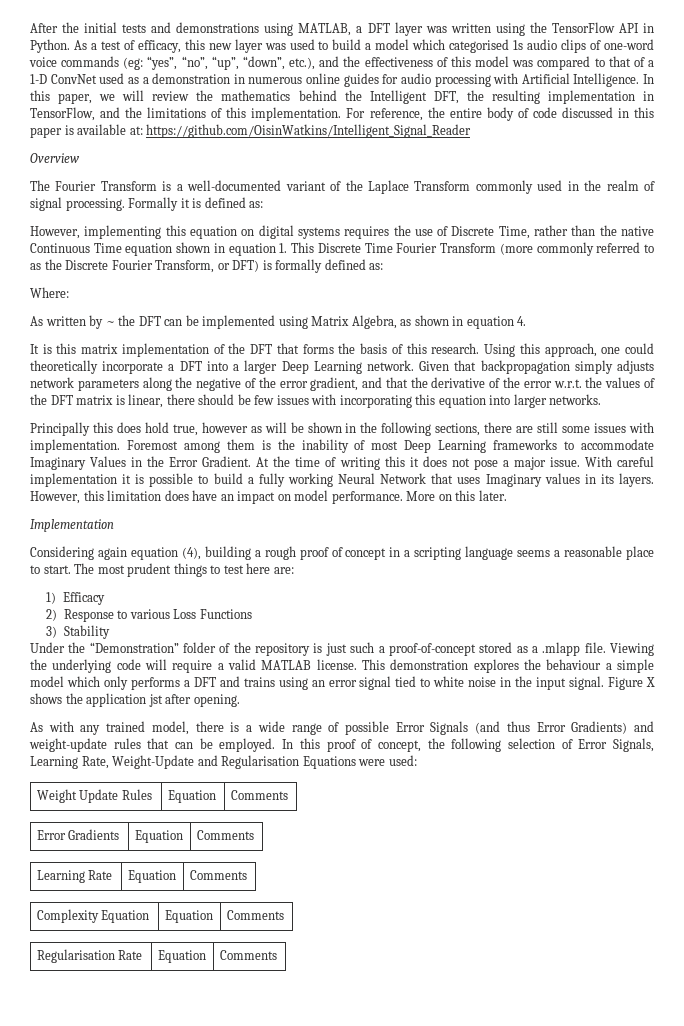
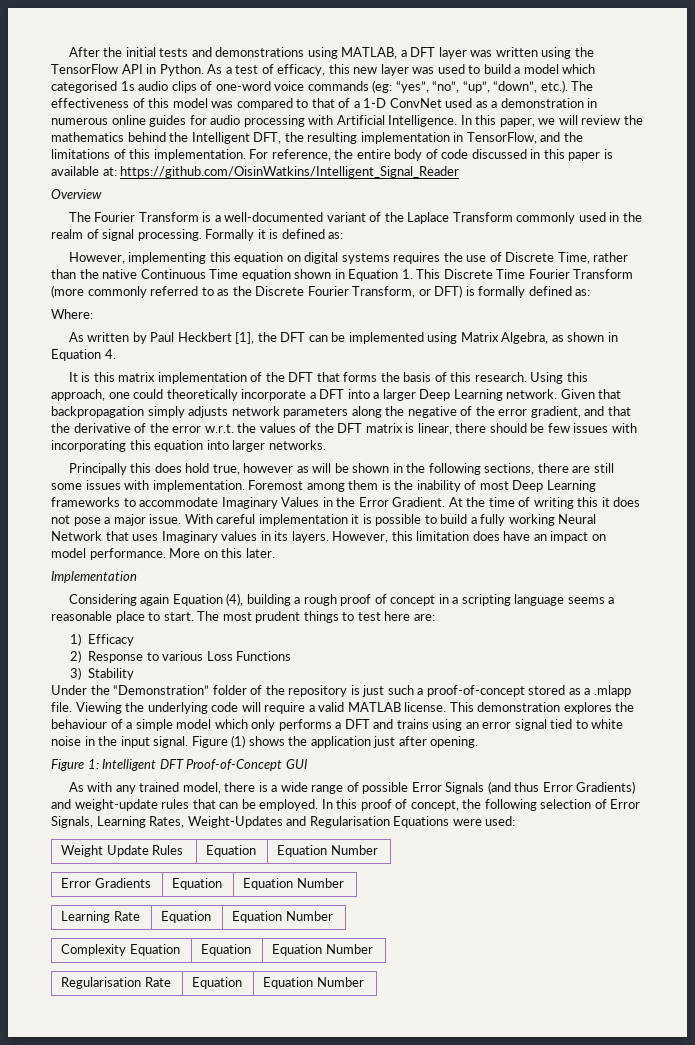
[289,56,361,70] etc.), and the -> [540,80,594,93] etc.). The
[228,243,276,256] equation -> [348,269,399,281] Equation
[105,321,115,326] ~ -> [150,332,255,344] Paul Heckbert [1],
[466,316,514,329] equation -> [51,349,101,361] Equation
[130,547,178,560] equation -> [172,594,223,606] Equation
(602, 664) none -> [110,719,123,729] of
[646,677,656,687] X -> [231,735,246,748] (1)
[148,694,163,707] jst -> [373,736,396,748] just
(240, 700) none -> [51,759,307,771] // Figure 1: Intelligent DFT Proof-of-Concept GUI
[81,755,195,769] Rate, Weight-Update -> [149,816,283,828] Rates, Weight-Updates
[230,790,288,800] Comments -> [277,845,378,857] Equation Number
[196,830,254,840] Comments -> [243,878,344,890] Equation Number
[189,870,247,880] Comments -> [232,911,333,923] Equation Number
[226,910,284,920] Comments -> [272,944,373,956] Equation Number
[219,950,277,960] Comments -> [263,977,364,989] Equation Number

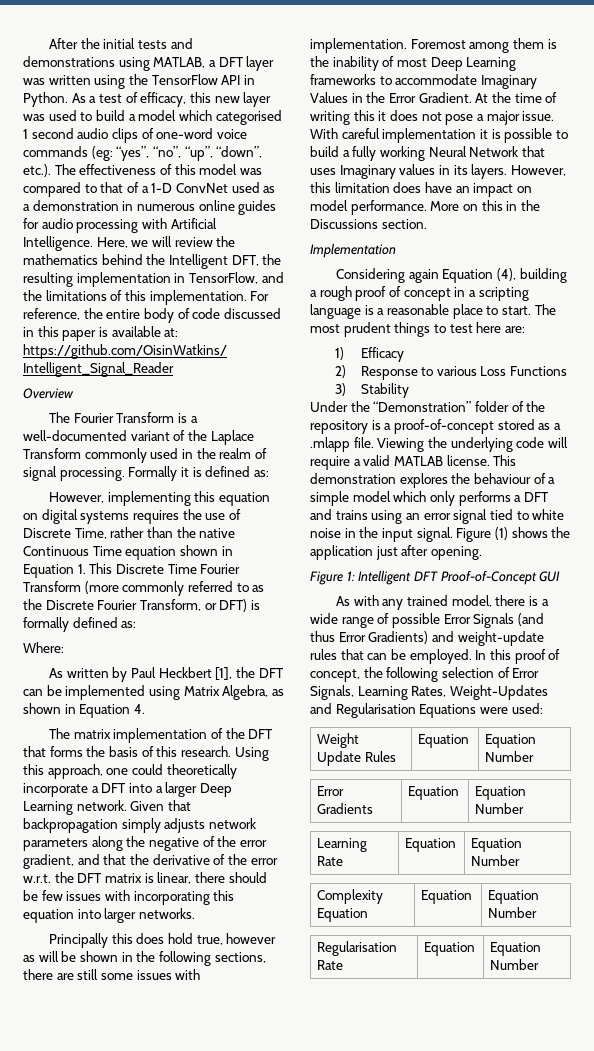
[120,81,135,91] 1s -> [23,128,74,139] 1 second
[460,115,535,127] In this paper, -> [96,237,128,248] Here,
[68,372,115,382] It is this -> [49,728,71,739] The
[259,423,334,433] values of the -> (74, 877) none
[245,548,275,558] later. -> [506,200,540,211] [310,219,427,229] in the Discussions section.
[567,597,605,604] seems -> [364,305,374,315] is
[362,685,414,697] just such -> (381, 425) none

